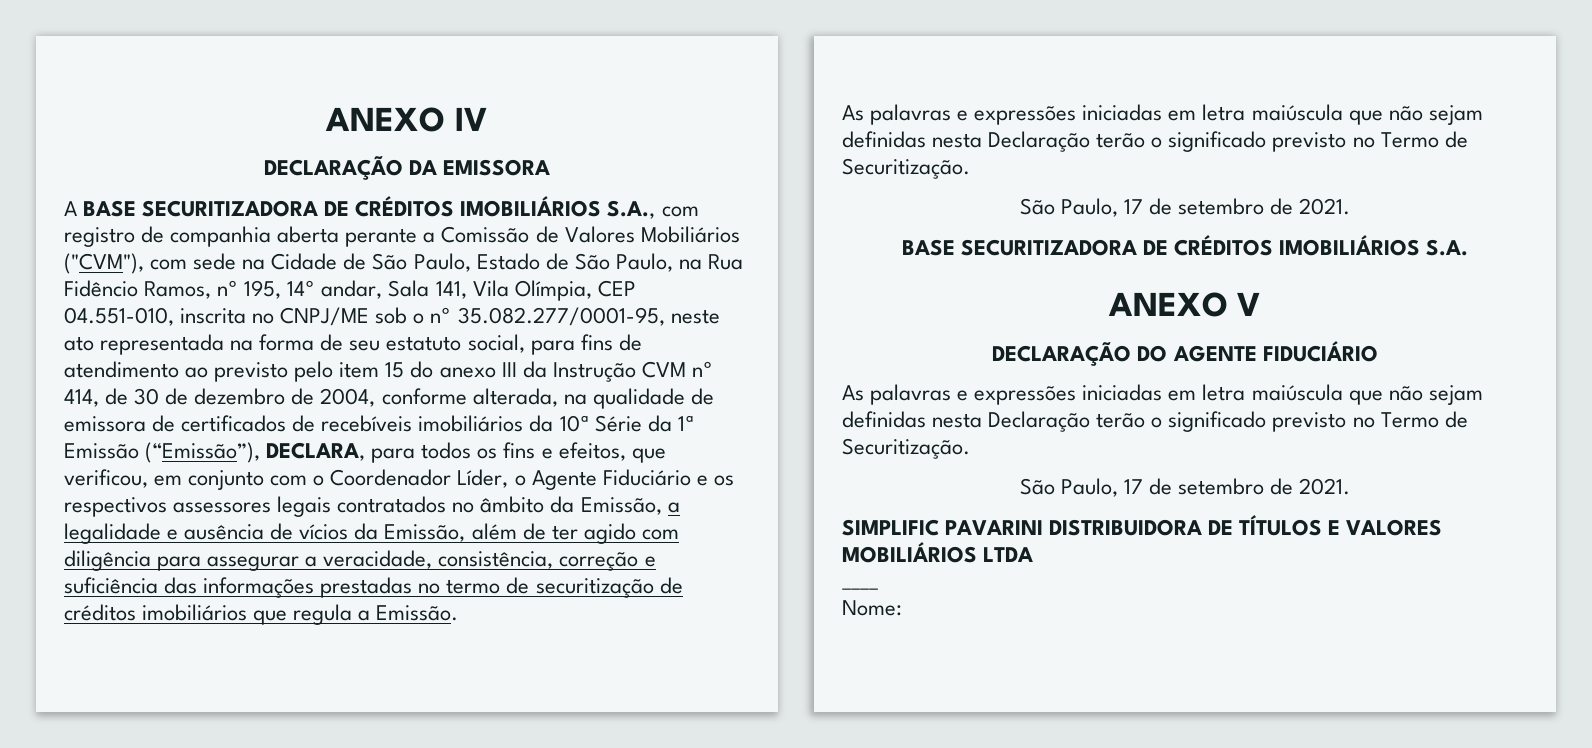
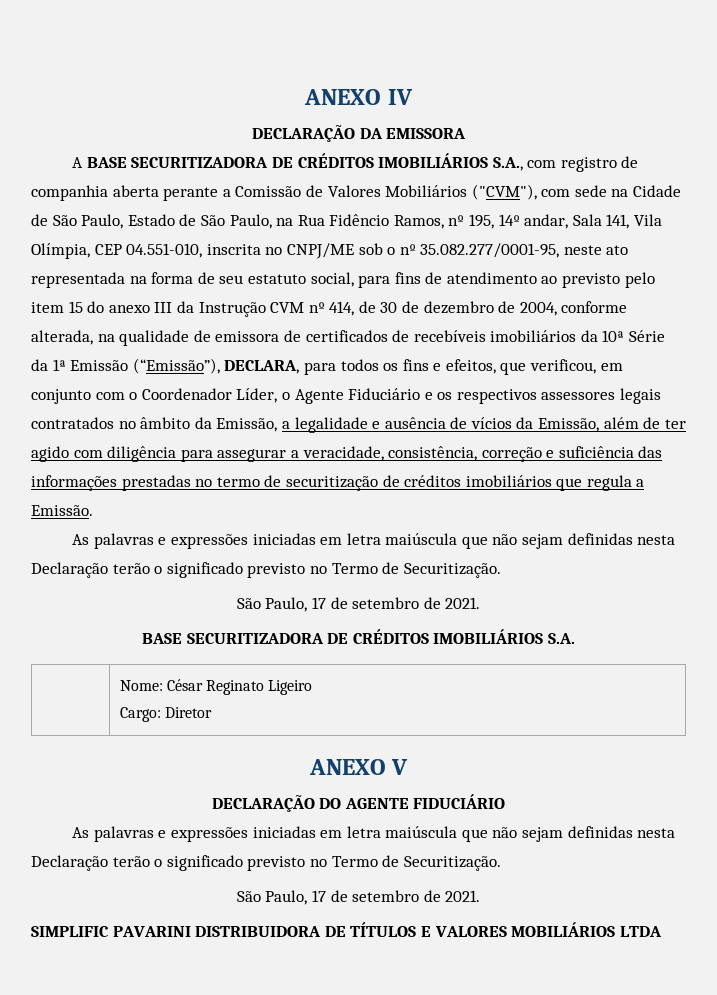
(1469, 247) none -> [119,679,313,695] [119,707,212,722] // | Nome: César Reginato Ligeiro // Cargo: Diretor
[842,588,878,590] [842,600,902,616] // ____ // Nome: -> (662, 931) none

